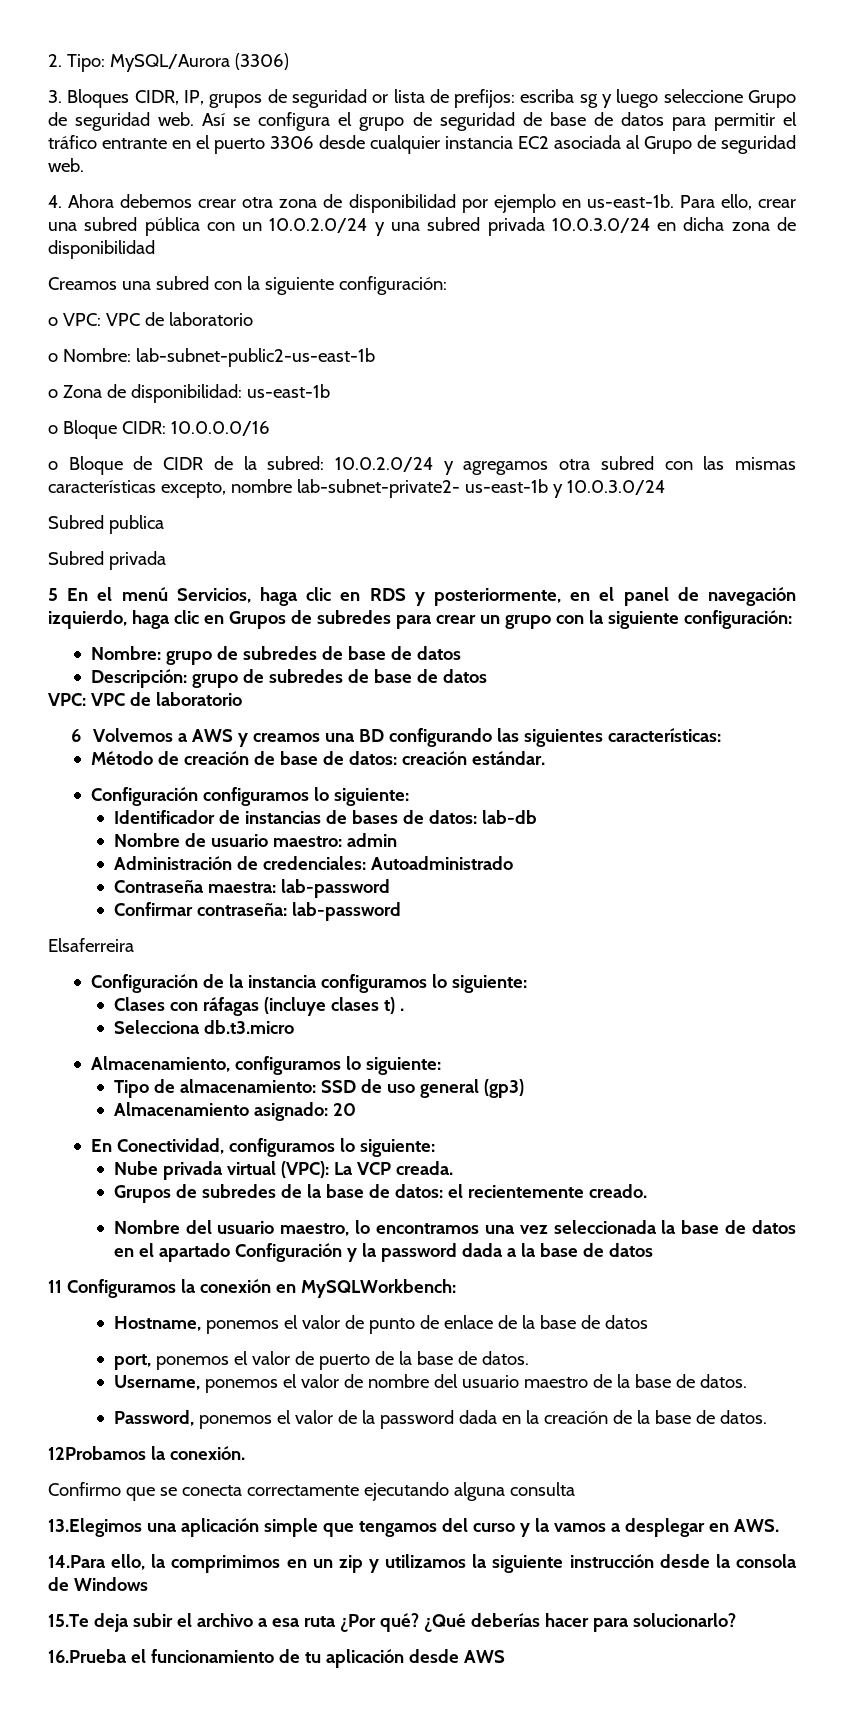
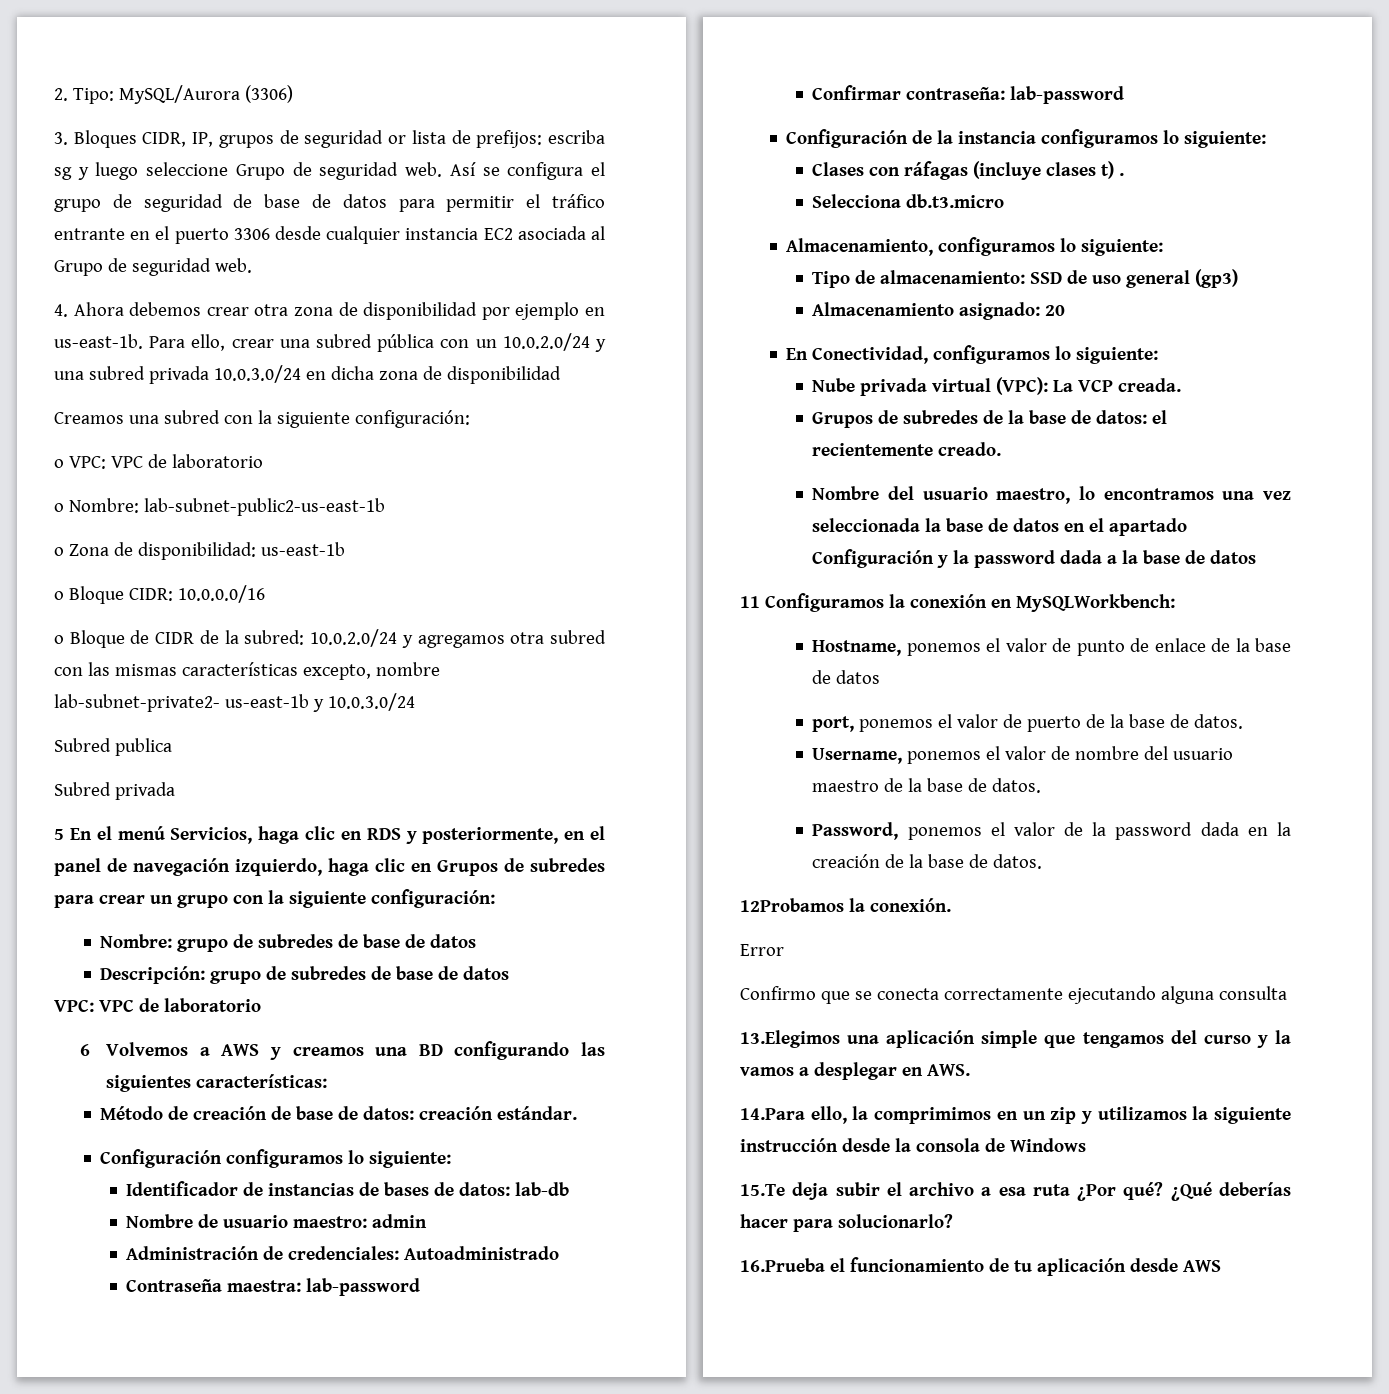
[48,938,134,952] // Elsaferreira -> (1125, 95) none
(245, 1453) none -> [740,944,784,956] // Error

